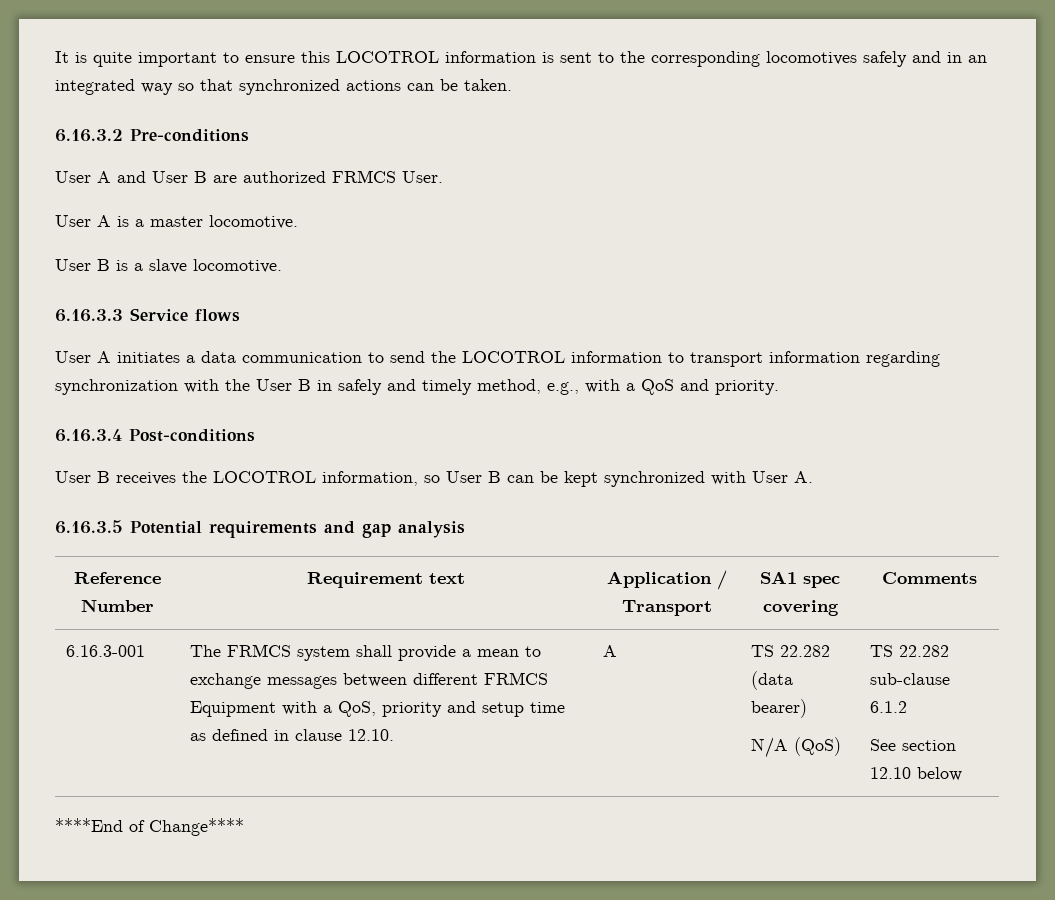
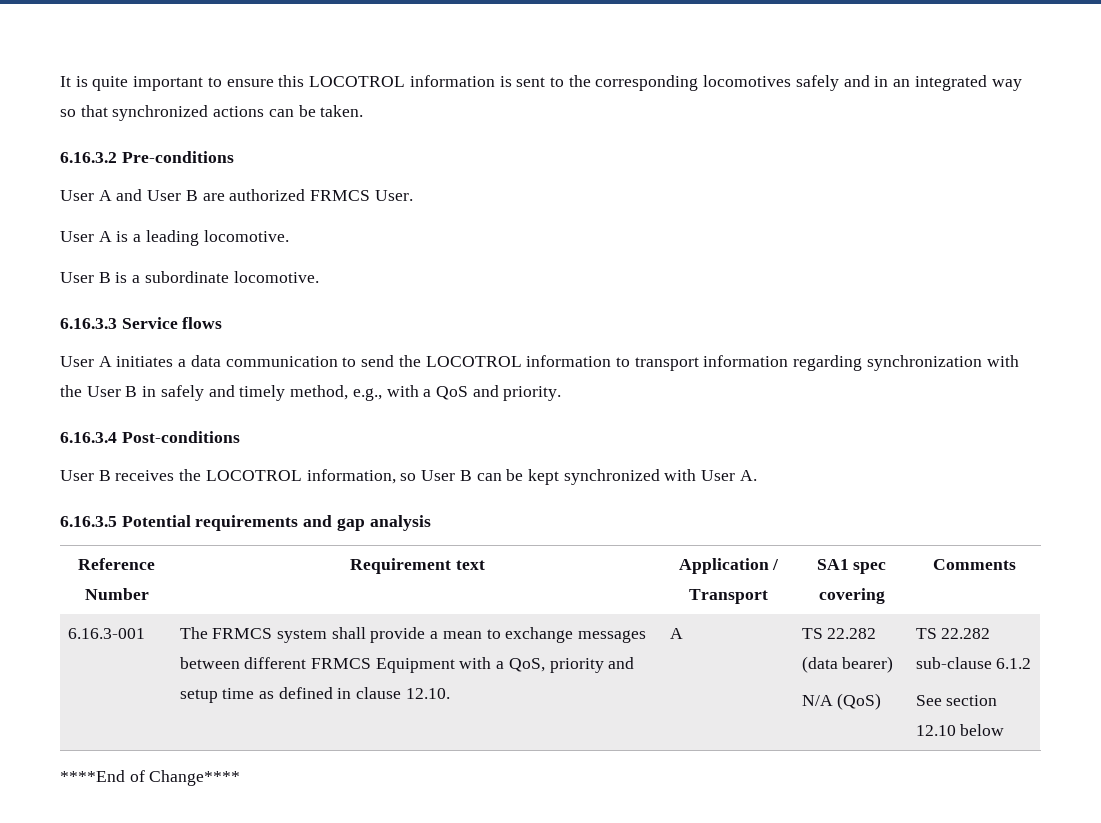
[150,216,203,227] master -> [145,230,199,246] leading
[149,259,187,273] slave -> [144,271,229,283] subordinate

